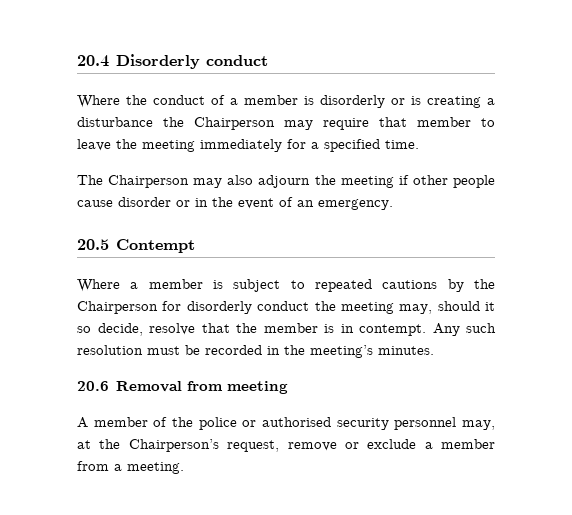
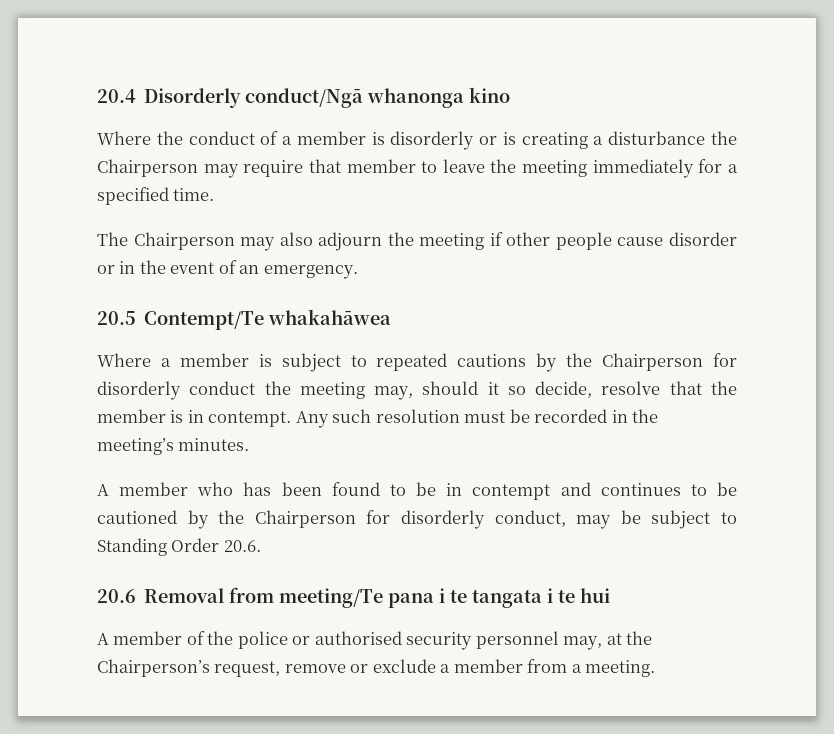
[206,55,269,66] conduct -> [245,87,511,108] conduct/Ngā whanonga kino
[116,239,196,253] Contempt -> [144,309,392,330] Contempt/Te whakahāwea
[77,381,289,394] 20.6 Removal from meeting -> [97,482,737,500] [97,510,738,529] [97,538,261,556] [97,587,611,608] A member who has been found to be in contempt and continues to be cautioned by the Chairperson for disorderly conduct, may be subject to Standing Order 20.6. // 20.6 Removal from meeting/Te pana i te tangata i te hui

